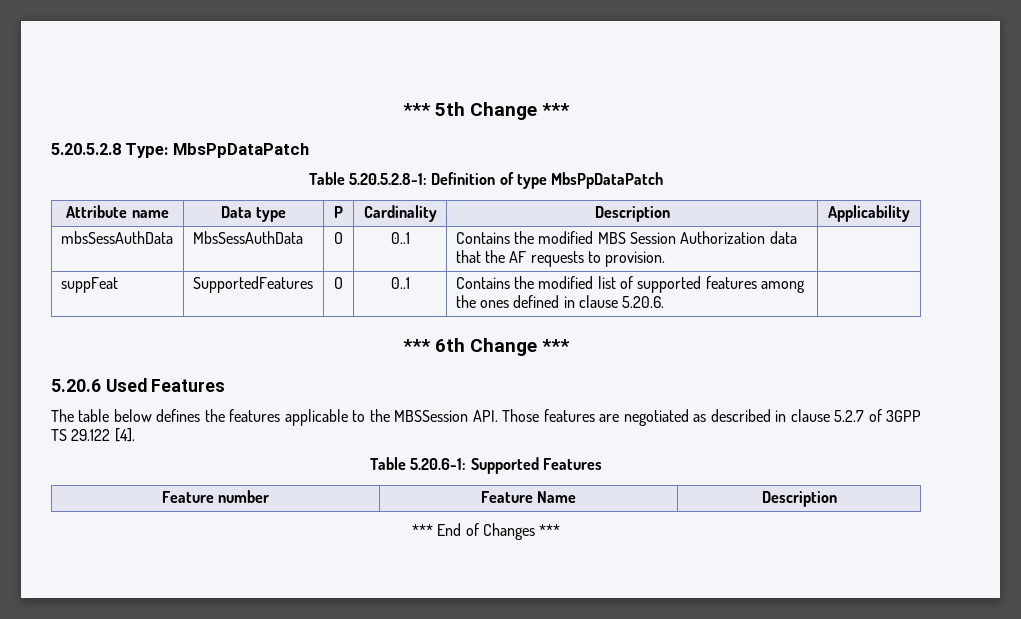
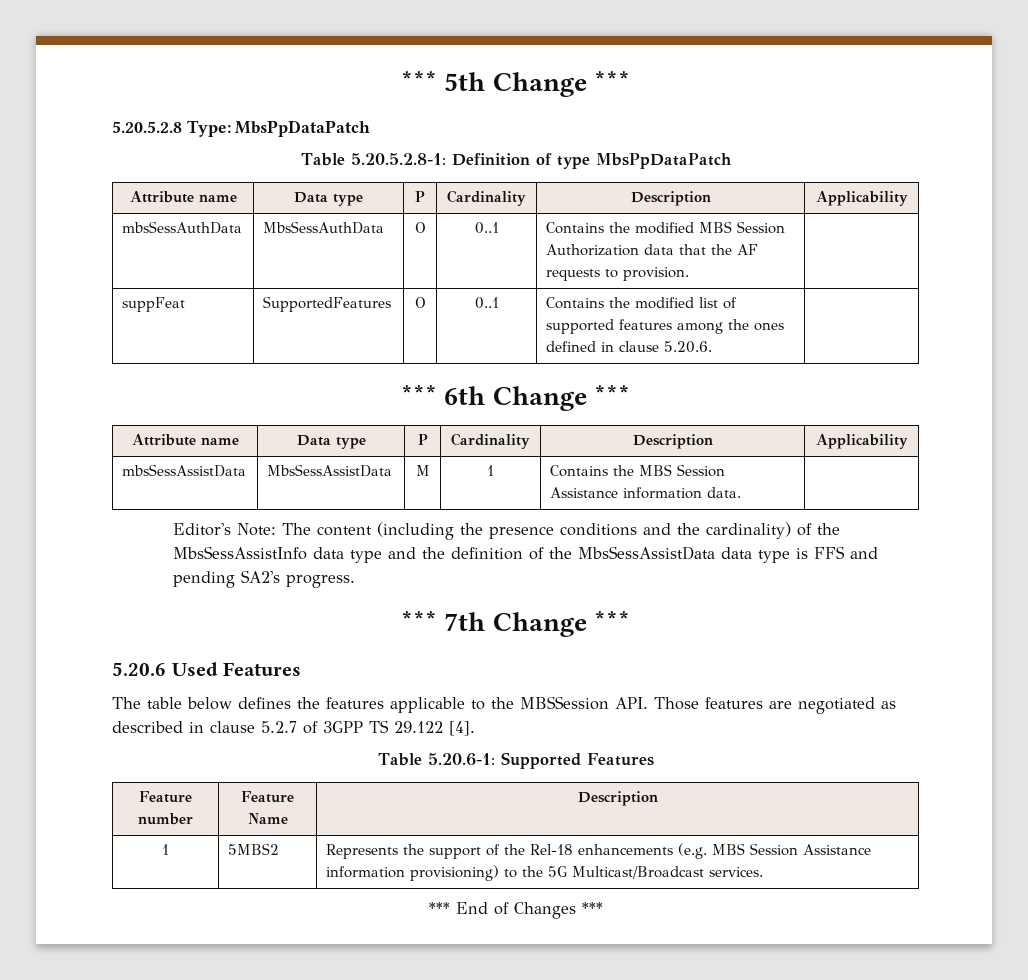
(571, 345) none -> [131,434,239,446] [296,435,366,449] [417,434,428,445] [451,433,530,449] [632,434,713,449] [815,434,908,449] [122,464,247,477] [267,464,393,477] [415,465,430,476] [487,465,494,476] [550,464,726,477] [550,487,742,499] [172,522,840,540] [172,546,878,563] [172,570,355,588] [400,610,631,637] // Attribute name | Data type | P | Cardinality | Description | Applicability // mbsSessAssistData | MbsSessAssistData | M | 1 | Contains the MBS Session Assistance information data. | // Editor's Note: The content (including the presence conditions and the cardinality) of the MbsSessAssistInfo data type and the definition of the MbsSessAssistData data type is FFS and pending SA2's progress. // *** 7th Change ***
(837, 499) none -> [162,844,169,855] [228,843,280,855] [326,843,872,859] [326,865,764,881] // 1 | 5MBS2 | Represents the support of the Rel-18 enhancements (e.g. MBS Session Assistance information provisioning) to the 5G Multicast/Broadcast services.

